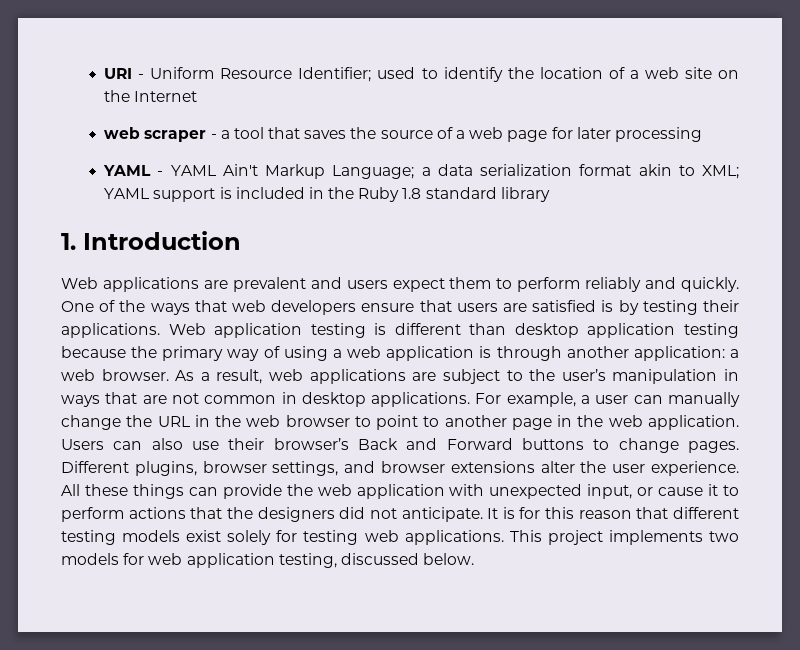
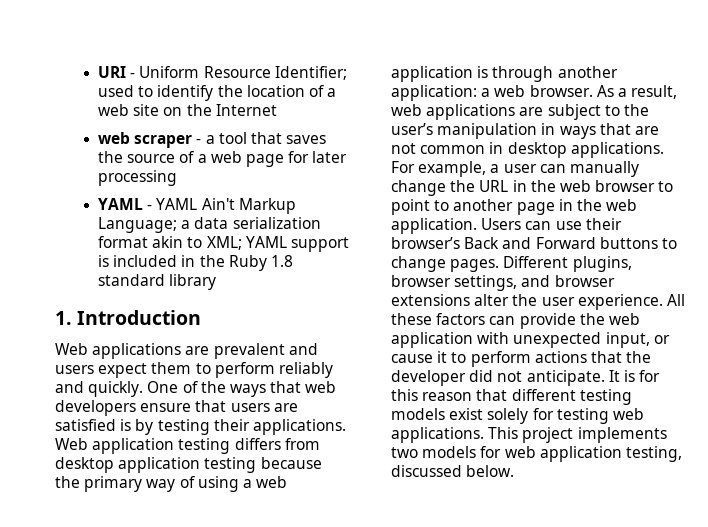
[374,323,507,335] is different than -> [234,438,320,450] differs from
[151,438,183,450] also -> (552, 225) none
[132,484,184,499] things -> [436,313,486,325] factors
[257,507,335,522] designers -> [391,370,466,386] developer

